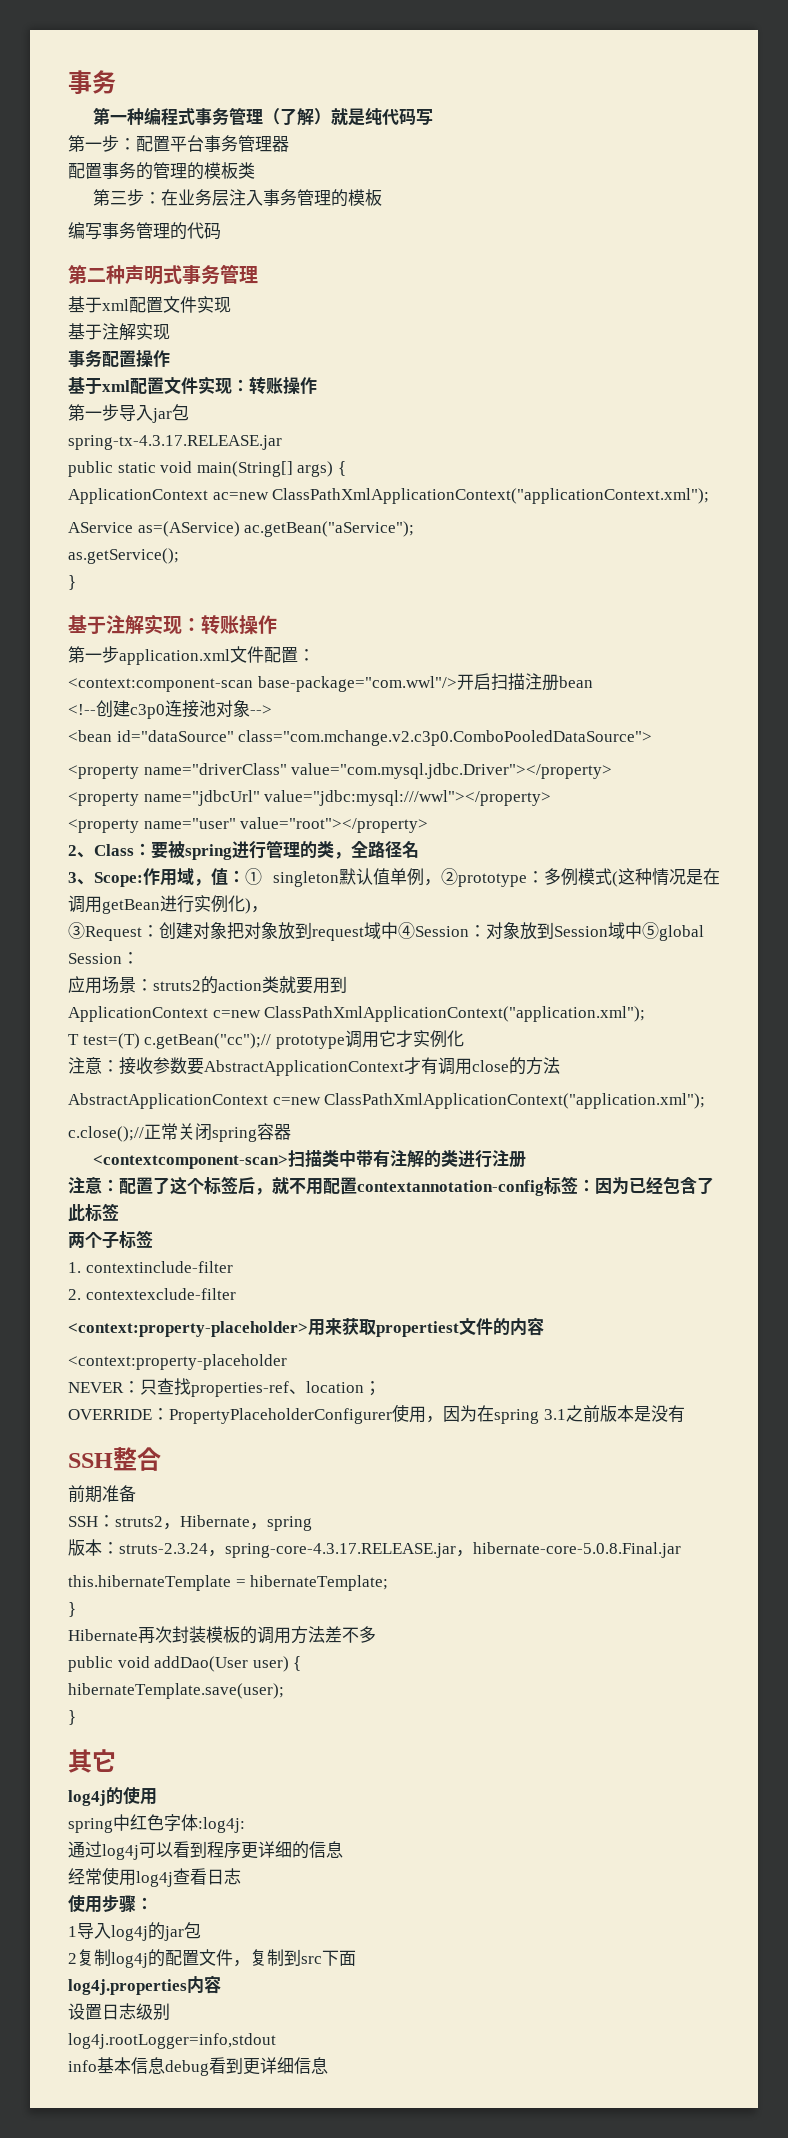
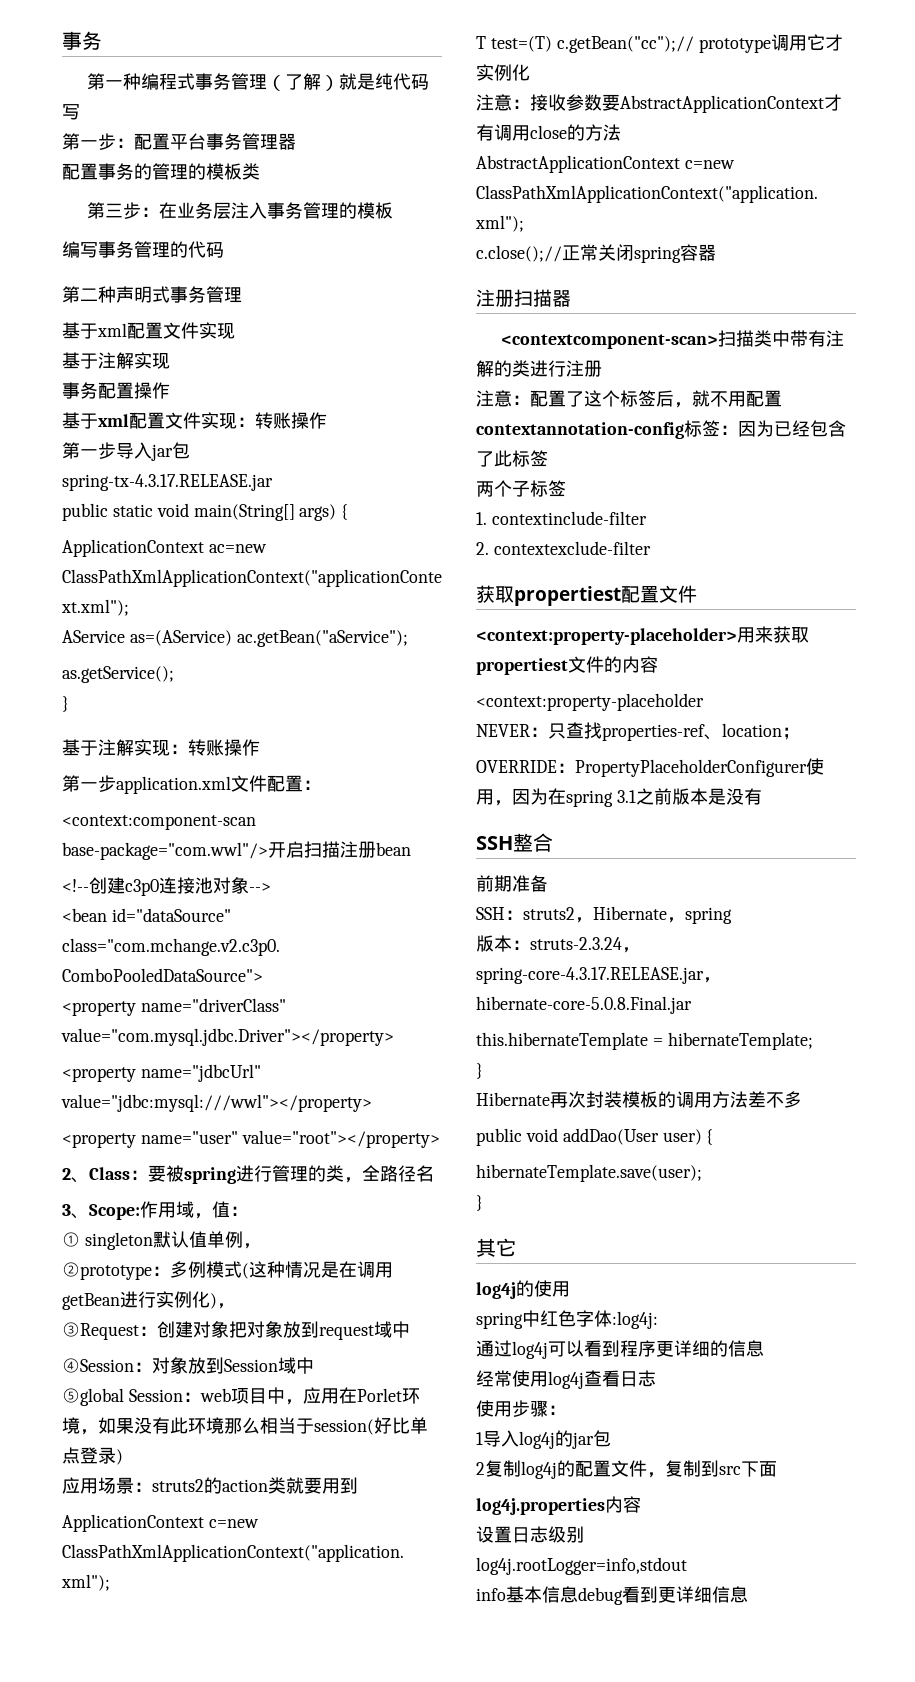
(245, 876) none -> (248, 1211) //
(441, 882) none -> (261, 1246) //
(398, 930) none -> (410, 1329) //
(642, 930) none -> (314, 1365) //
(139, 958) none -> [199,1387,420,1405] [62,1417,428,1435] [62,1447,123,1465] web项目中，应用在Porlet环境，如果没有此环境那么相当于session(好比单点登录)
(291, 1132) none -> [476,289,571,307] // 注册扫描器
(236, 1294) none -> [476,585,697,606] // 获取propertiest配置文件

